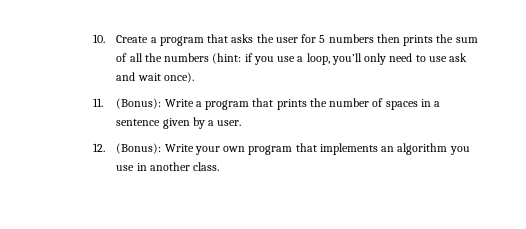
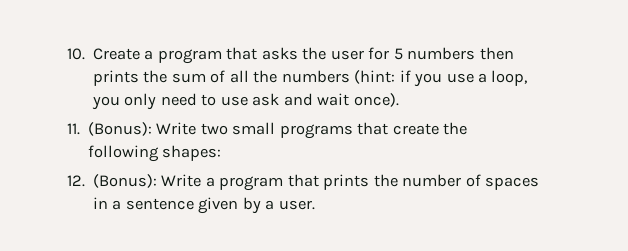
[331,53,362,65] you’ll -> [92,96,121,110] you
(194, 103) none -> [200,122,468,139] [88,145,222,162] [66,174,202,188] two small programs that create the following shapes: // 12. (Bonus): Write
[93,143,470,155] [116,162,220,171] // 12. (Bonus): Write your own program that implements an algorithm you use in another class. -> (315, 205) none

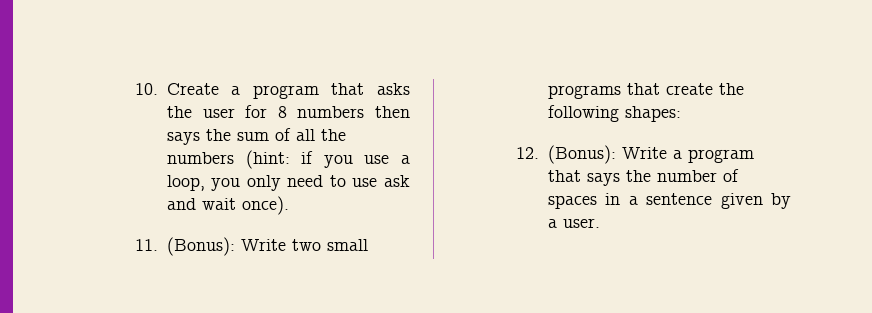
[393,48,403,60] 5 -> [277,106,287,118] 8
[93,70,140,86] prints -> [166,132,200,145] says
[323,174,370,190] prints -> [586,173,620,186] says

